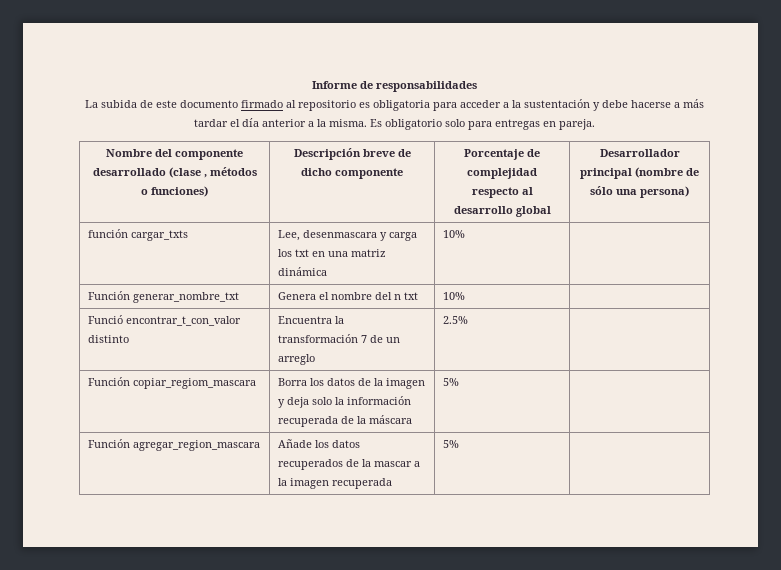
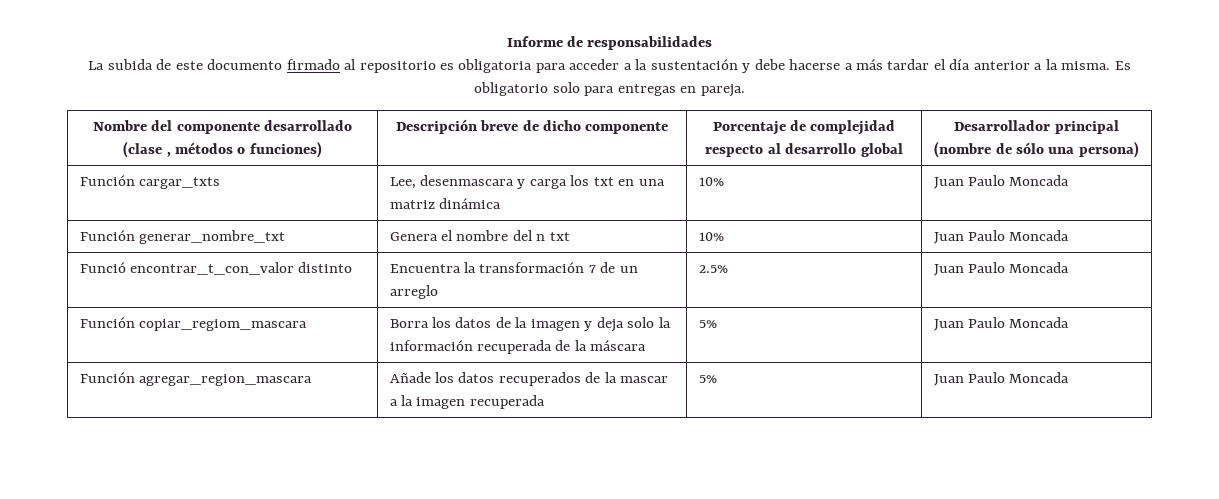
[87,229,128,238] función -> [79,175,135,186] Función
(465, 234) none -> [933,175,1070,189] Juan Paulo Moncada
(465, 296) none -> [933,230,1070,244] Juan Paulo Moncada
(468, 320) none -> [933,262,1070,276] Juan Paulo Moncada
(459, 382) none -> [933,317,1070,331] Juan Paulo Moncada
(459, 444) none -> [933,372,1070,386] Juan Paulo Moncada

